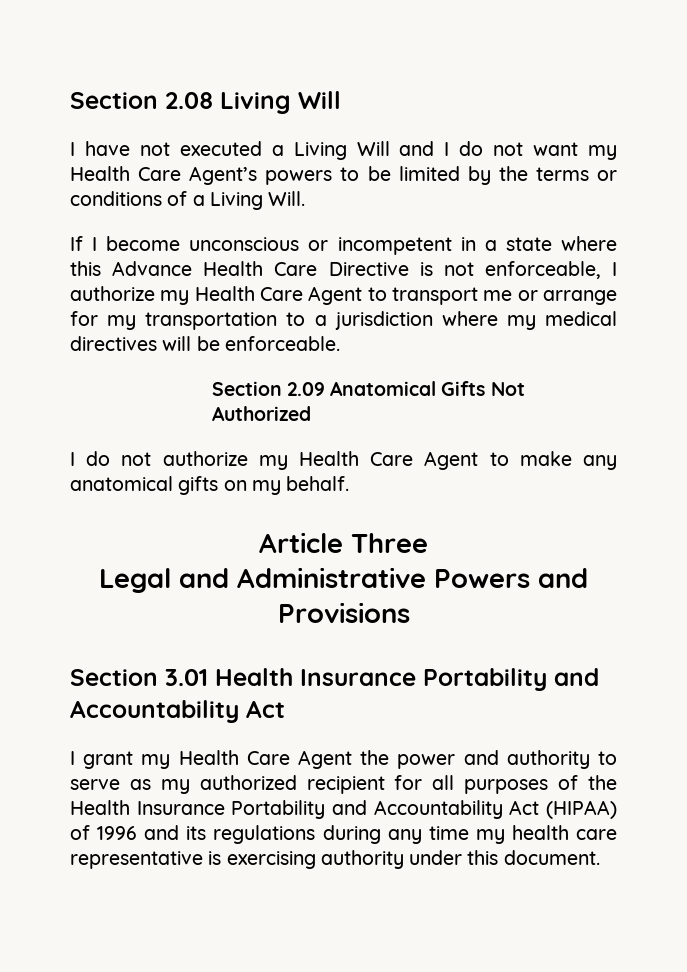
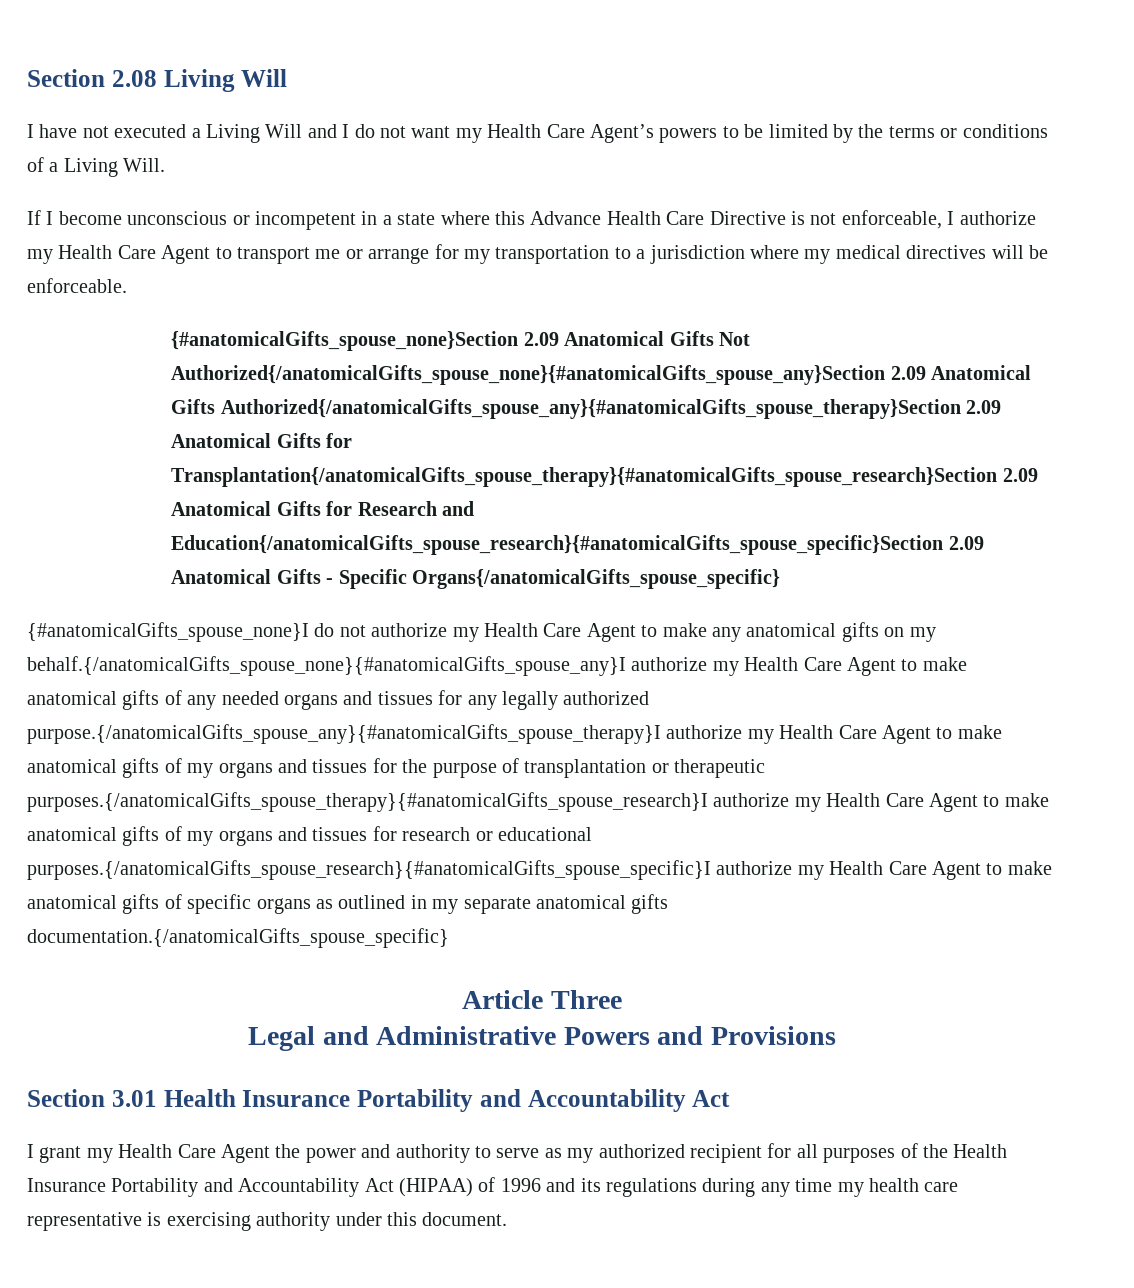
[211,381,282,396] Section -> [171,331,519,351] {#anatomicalGifts_spouse_none}Section
[211,406,311,421] [70,452,75,466] Authorized // I -> [171,365,1032,385] [171,399,1002,419] [171,433,353,448] [171,467,1038,487] [171,501,475,516] [171,535,984,555] [171,569,781,589] [27,622,309,642] Authorized{/anatomicalGifts_spouse_none}{#anatomicalGifts_spouse_any}Section 2.09 Anatomical Gifts Authorized{/anatomicalGifts_spouse_any}{#anatomicalGifts_spouse_therapy}Section 2.09 Anatomical Gifts for Transplantation{/anatomicalGifts_spouse_therapy}{#anatomicalGifts_spouse_research}Section 2.09 Anatomical Gifts for Research and Education{/anatomicalGifts_spouse_research}{#anatomicalGifts_spouse_specific}Section 2.09 Anatomical Gifts - Specific Organs{/anatomicalGifts_spouse_specific} // {#anatomicalGifts_spouse_none}I
[286,476,350,491] behalf. -> [27,656,967,676] [27,690,650,710] [27,724,1002,744] [27,758,766,778] [27,792,1049,812] [27,826,592,846] [27,860,1052,880] [27,894,669,914] [27,928,449,948] behalf.{/anatomicalGifts_spouse_none}{#anatomicalGifts_spouse_any}I authorize my Health Care Agent to make anatomical gifts of any needed organs and tissues for any legally authorized purpose.{/anatomicalGifts_spouse_any}{#anatomicalGifts_spouse_therapy}I authorize my Health Care Agent to make anatomical gifts of my organs and tissues for the purpose of transplantation or therapeutic purposes.{/anatomicalGifts_spouse_therapy}{#anatomicalGifts_spouse_research}I authorize my Health Care Agent to make anatomical gifts of my organs and tissues for research or educational purposes.{/anatomicalGifts_spouse_research}{#anatomicalGifts_spouse_specific}I authorize my Health Care Agent to make anatomical gifts of specific organs as outlined in my separate anatomical gifts documentation.{/anatomicalGifts_spouse_specific}

